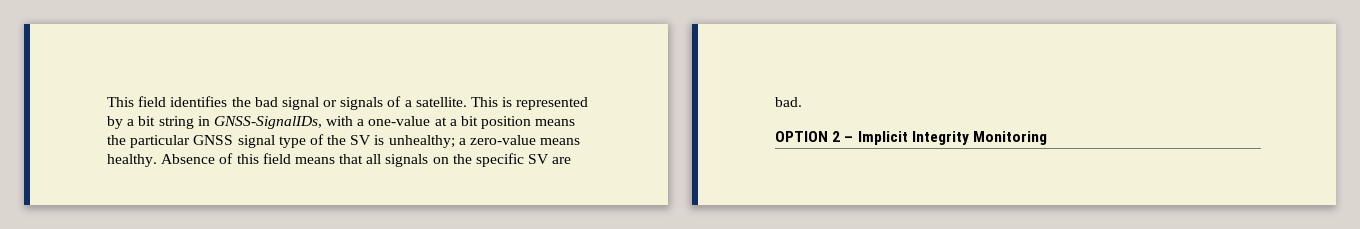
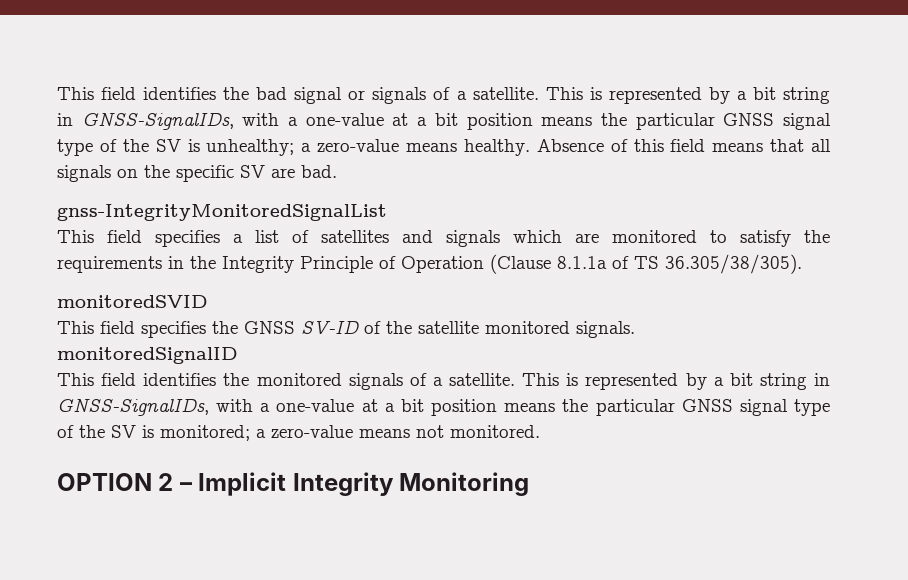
(802, 102) none -> [57,204,387,221] [57,230,830,247] [57,254,802,274] [57,295,208,308] [57,320,635,338] [57,347,238,364] [57,373,830,390] [57,398,830,416] [57,425,540,441] // gnss-IntegrityMonitoredSignalList // This field specifies a list of satellites and signals which are monitored to satisfy the requirements in the Integrity Principle of Operation (Clause 8.1.1a of TS 36.305/38/305). // monitoredSVID // This field specifies the GNSS SV-ID of the satellite monitored signals. // monitoredSignalID // This field identifies the monitored signals of a satellite. This is represented by a bit string in GNSS-SignalIDs, with a one-value at a bit position means the particular GNSS signal type of the SV is monitored; a zero-value means not monitored.

